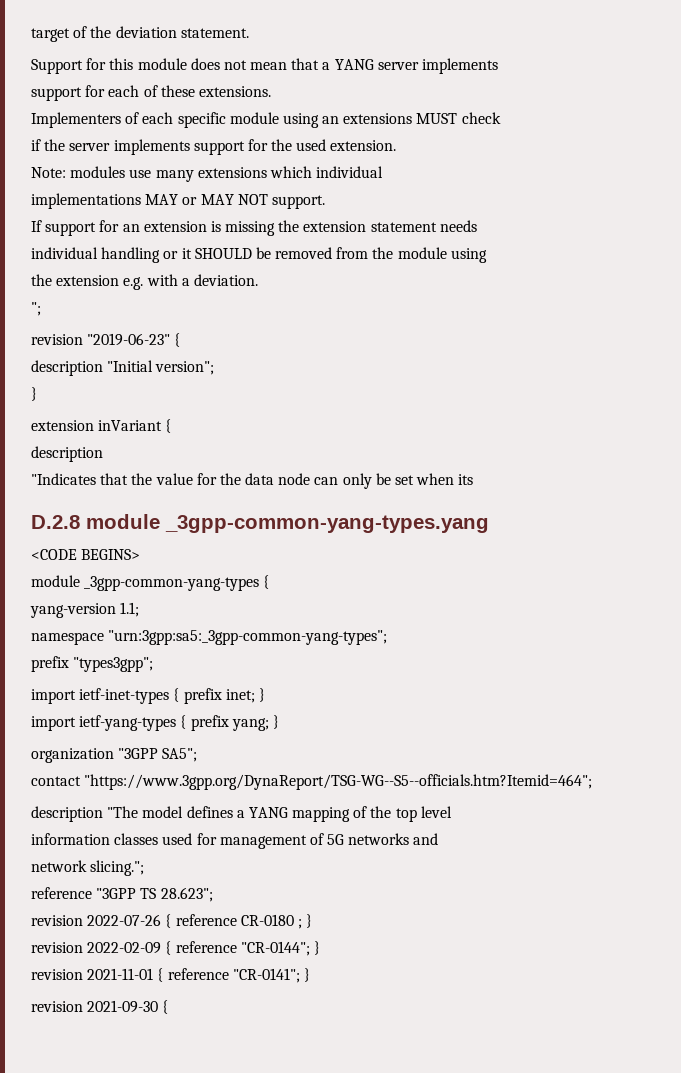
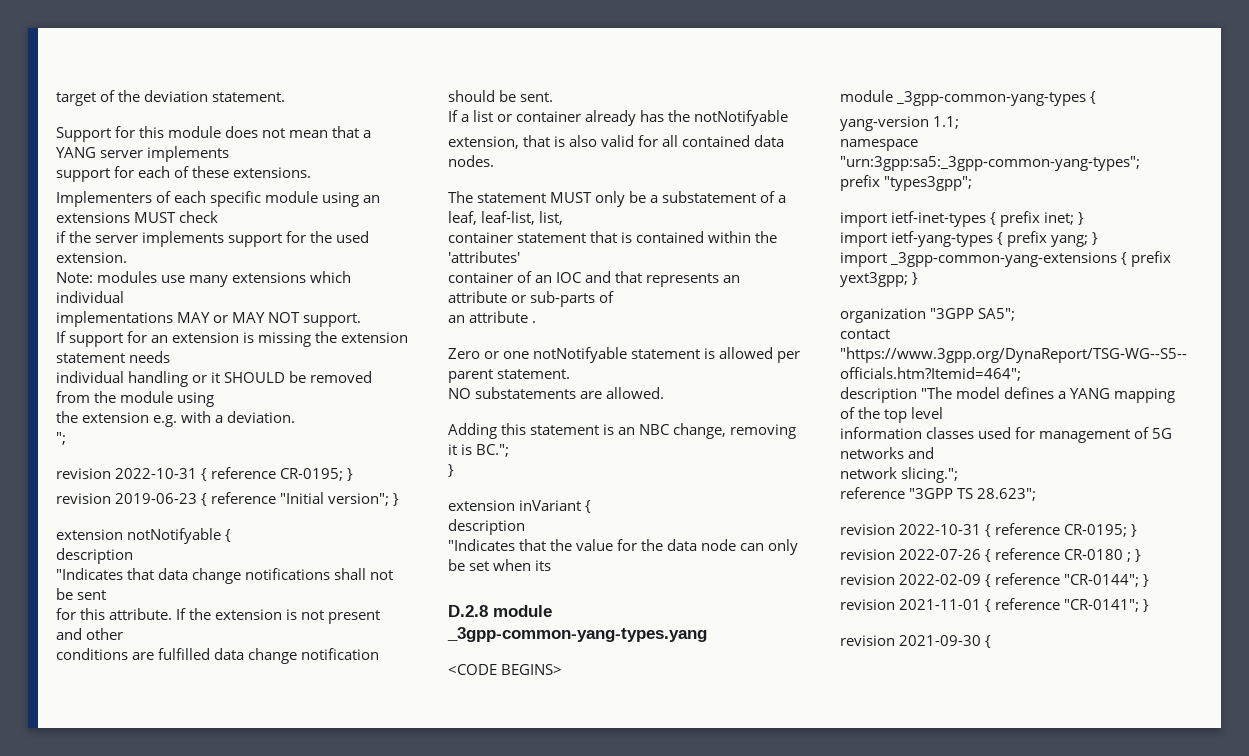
[87,333,181,347] [31,360,215,376] "2019-06-23" { // description "Initial version"; -> [115,467,354,481] [56,492,400,506] [56,528,232,544] [56,548,133,564] [56,568,394,584] [56,588,107,600] [56,608,381,624] [56,628,124,640] [56,648,380,664] [448,90,554,102] [448,110,789,126] [448,135,785,149] [448,155,494,167] [448,191,787,207] [448,211,564,225] [448,231,778,243] [448,251,520,263] [448,271,741,287] [448,291,615,307] [448,311,537,323] [448,347,801,363] [448,369,571,383] [448,387,665,399] [448,423,797,439] [448,444,510,457] 2022-10-31 { reference CR-0195; } // revision 2019-06-23 { reference "Initial version"; } // extension notNotifyable { // description // "Indicates that data change notifications shall not be sent // for this attribute. If the extension is not present and other // conditions are fulfilled data change notification should be sent. // If a list or container already has the notNotifyable // extension, that is also valid for all contained data nodes. // The statement MUST only be a substatement of a leaf, leaf-list, list, // container statement that is contained within the 'attributes' // container of an IOC and that represents an attribute or sub-parts of // an attribute . // Zero or one notNotifyable statement is allowed per parent statement. // NO substatements are allowed. // Adding this statement is an NBC change, removing it is BC.";
(279, 722) none -> [840,251,1172,267] [840,272,919,287] // import _3gpp-common-yang-extensions { prefix yext3gpp; }
(213, 894) none -> [840,523,1138,537] // revision 2022-10-31 { reference CR-0195; }

